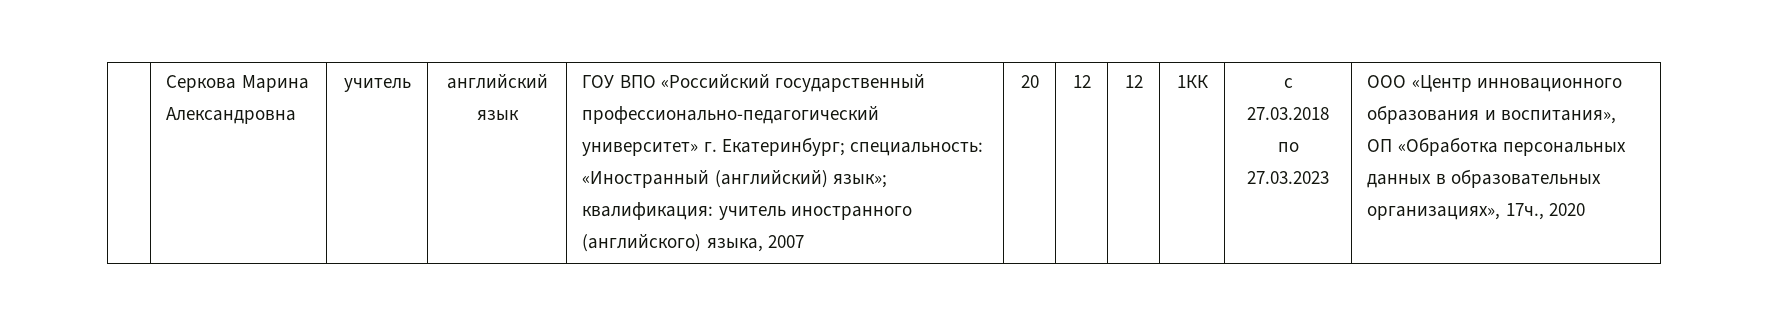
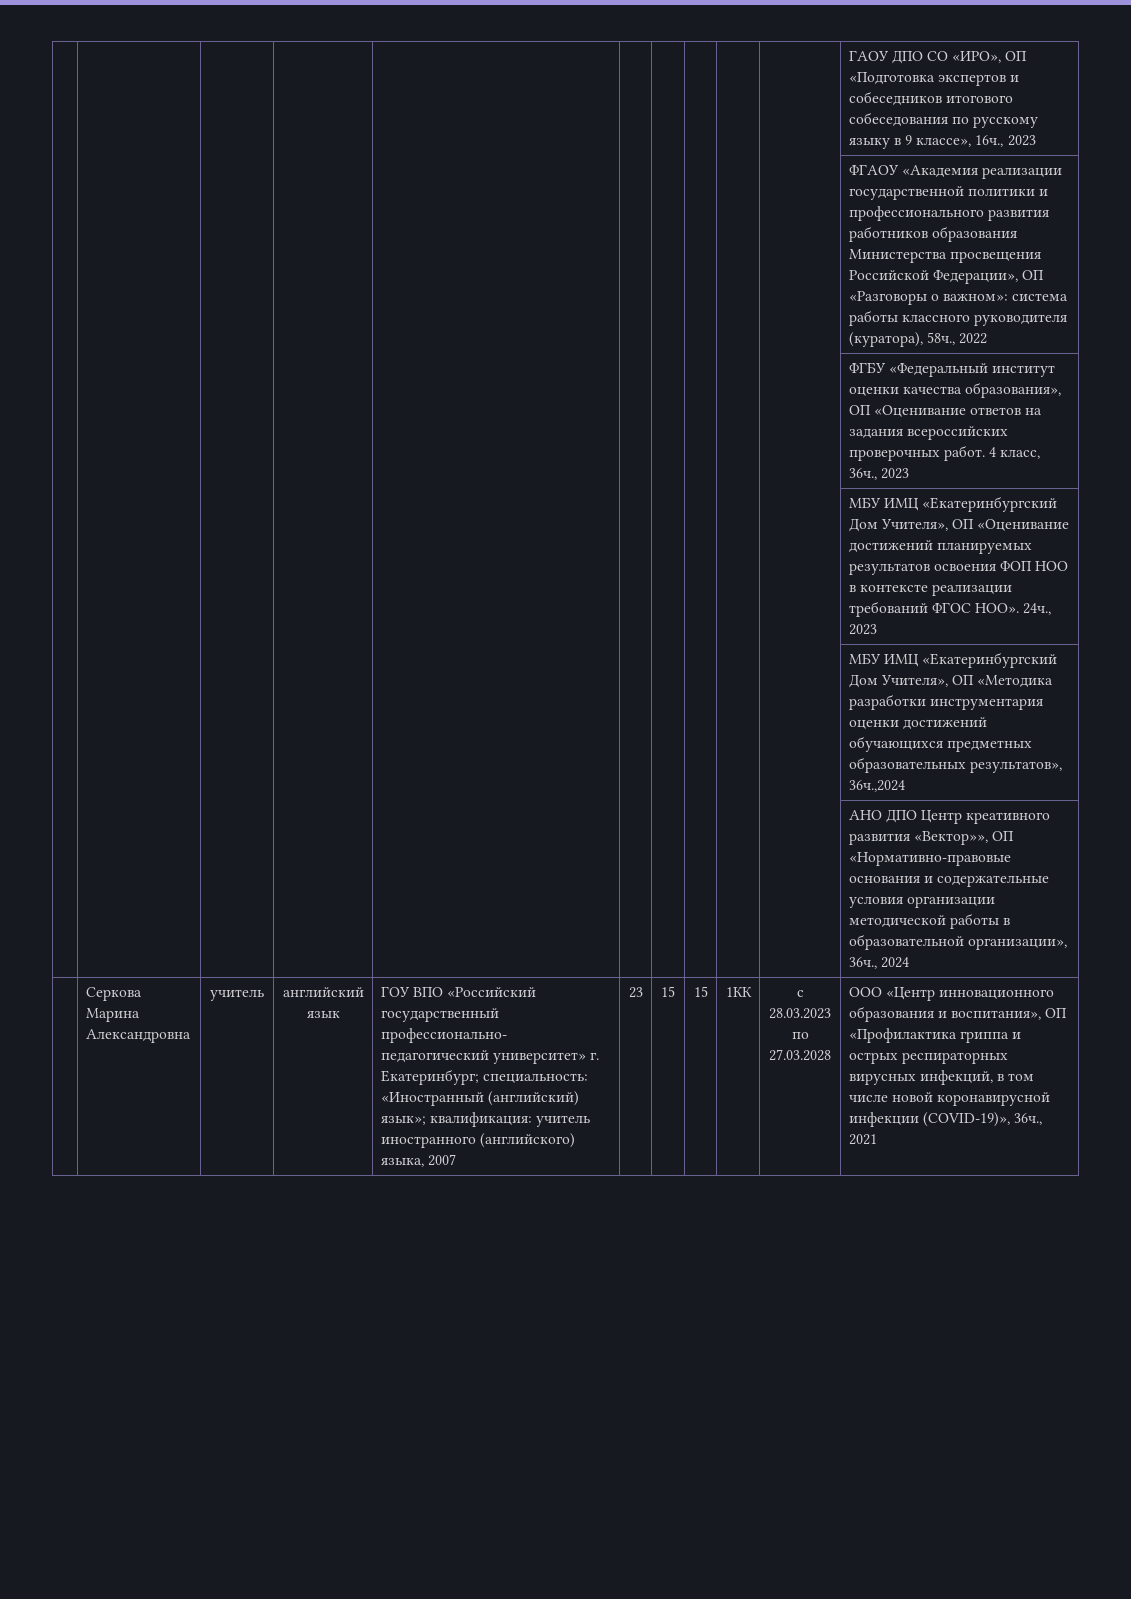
(166, 83) | -> [848,50,1028,64] [848,72,1019,86] [848,91,1013,106] [848,112,1038,128] [848,135,1036,149] [848,165,1062,179] [848,186,1048,200] [848,206,1049,221] [848,226,1017,242] [848,249,1041,263] [848,270,1044,284] [848,291,1069,305] [848,310,1067,326] [848,332,987,347] [848,362,1055,377] [848,382,1061,398] [848,405,1043,418] [848,426,1008,440] [848,445,1041,461] [848,468,909,480] [848,496,1057,512] [848,518,1070,532] [848,540,1032,554] [848,561,1069,575] [848,584,1012,596] [848,601,1052,617] [848,624,877,635] [848,652,1057,668] [848,674,1054,688] [848,694,1043,710] [848,717,987,730] [848,736,1032,752] [848,757,1062,773] [848,780,905,792] [848,809,1051,824] [848,831,1014,845] [848,852,1011,866] [848,875,1049,887] [848,896,995,908] [848,913,1010,929] [848,934,1067,950] [848,957,909,969] | | | | | | | | | | ГАОУ ДПО СО «ИРО», ОП «Подготовка экспертов и собеседников итогового собеседования по русскому языку в 9 классе», 16ч., 2023 // | | | | | | | | | | ФГАОУ «Академия реализации государственной политики и профессионального развития работников образования Министерства просвещения Российской Федерации», ОП «Разговоры о важном»: система работы классного руководителя (куратора), 58ч., 2022 // | | | | | | | | | | ФГБУ «Федеральный институт оценки качества образования», ОП «Оценивание ответов на задания всероссийских проверочных работ. 4 класс, 36ч., 2023 // | | | | | | | | | | МБУ ИМЦ «Екатеринбургский Дом Учителя», ОП «Оценивание достижений планируемых результатов освоения ФОП НОО в контексте реализации требований ФГОС НОО». 24ч., 2023 // | | | | | | | | | | МБУ ИМЦ «Екатеринбургский Дом Учителя», ОП «Методика разработки инструментария оценки достижений обучающихся предметных образовательных результатов», 36ч.,2024 // | | | | | | | | | | АНО ДПО Центр креативного развития «Вектор»», ОП «Нормативно-правовые основания и содержательные условия организации методической работы в образовательной организации», 36ч., 2024 // |
[1020,75,1039,88] [1072,75,1091,88] [1124,75,1143,88] 20 | 12 | 12 -> [628,987,643,998] [661,986,675,997] [693,986,708,997] 23 | 15 | 15
[1247,107,1329,120] [1277,142,1299,152] [1247,171,1329,184] 27.03.2018 по 27.03.2023 -> [769,1008,831,1019] [791,1032,809,1039] [769,1049,831,1061] 28.03.2023 по 27.03.2028
[1397,137,1626,156] [1367,169,1601,188] [1367,203,1585,220] «Обработка персональных данных в образовательных организациях», 17ч., 2020 -> [848,1028,1021,1043] [848,1052,1008,1064] [848,1070,1035,1085] [848,1092,1050,1106] [848,1112,1042,1127] [848,1134,877,1145] «Профилактика гриппа и острых респираторных вирусных инфекций, в том числе новой коронавирусной инфекции (COVID-19)», 36ч., 2021

